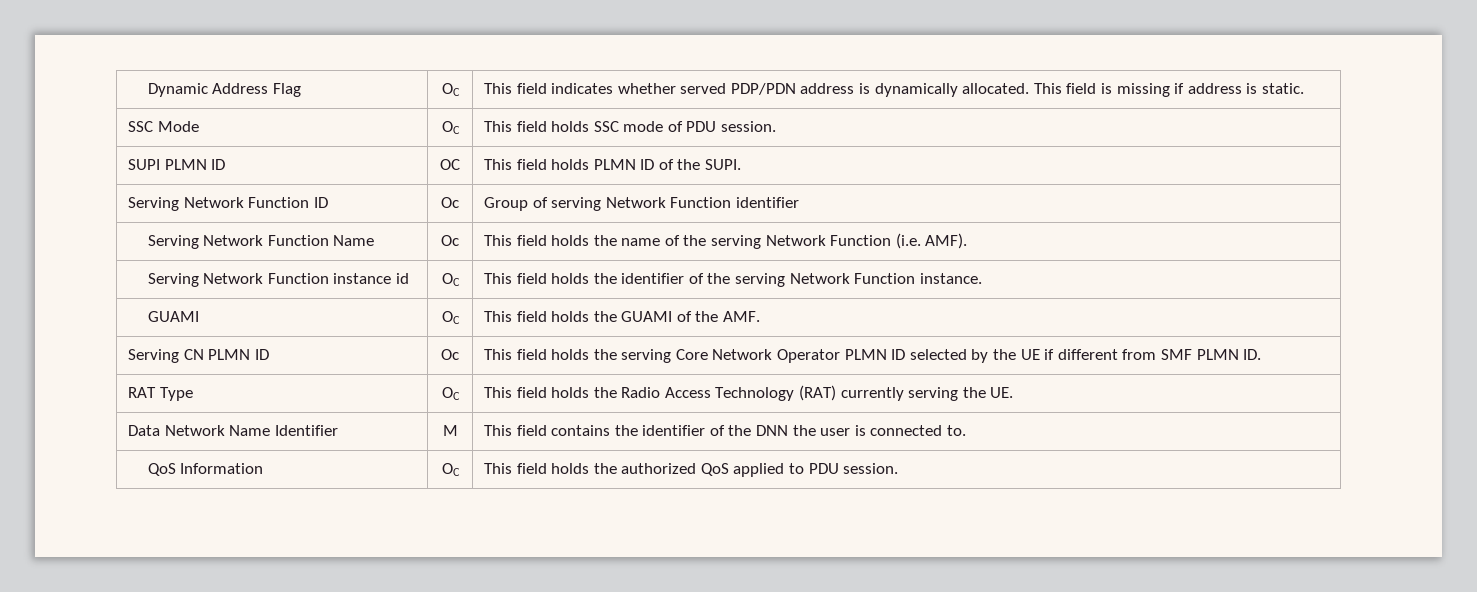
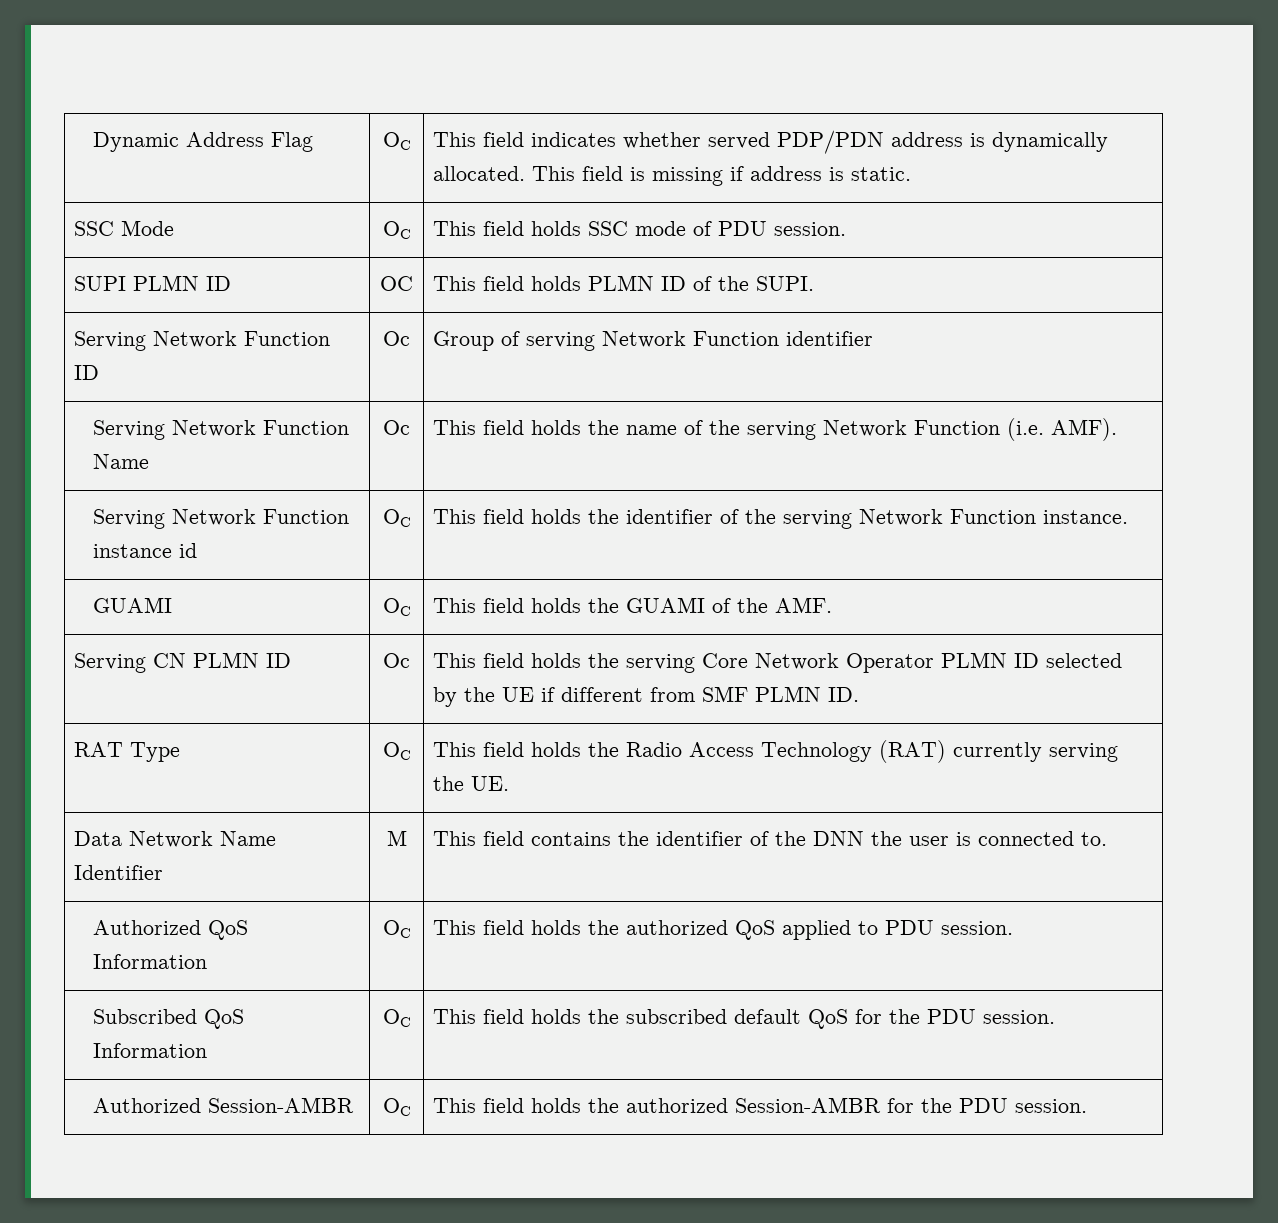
(967, 430) none -> [92,920,201,935] Authorized
(899, 468) none -> [92,1009,244,1029] [92,1043,207,1058] [382,1009,411,1027] [433,1009,1056,1029] [92,1097,354,1113] [382,1098,411,1116] [433,1097,1088,1113] // Subscribed QoS Information | OC | This field holds the subscribed default QoS for the PDU session. // Authorized Session-AMBR | OC | This field holds the authorized Session-AMBR for the PDU session.

